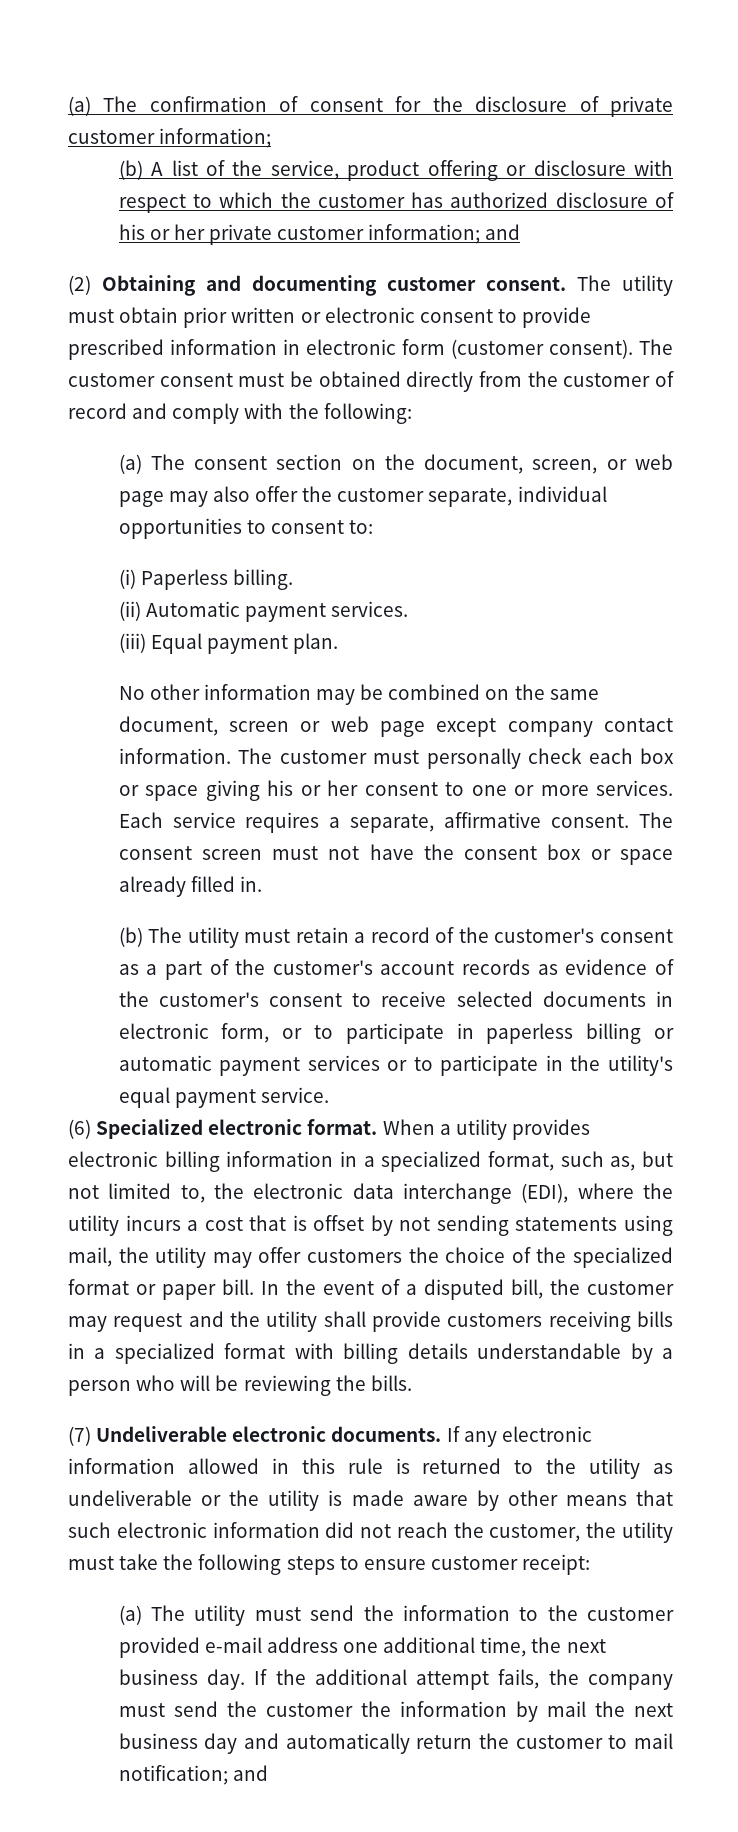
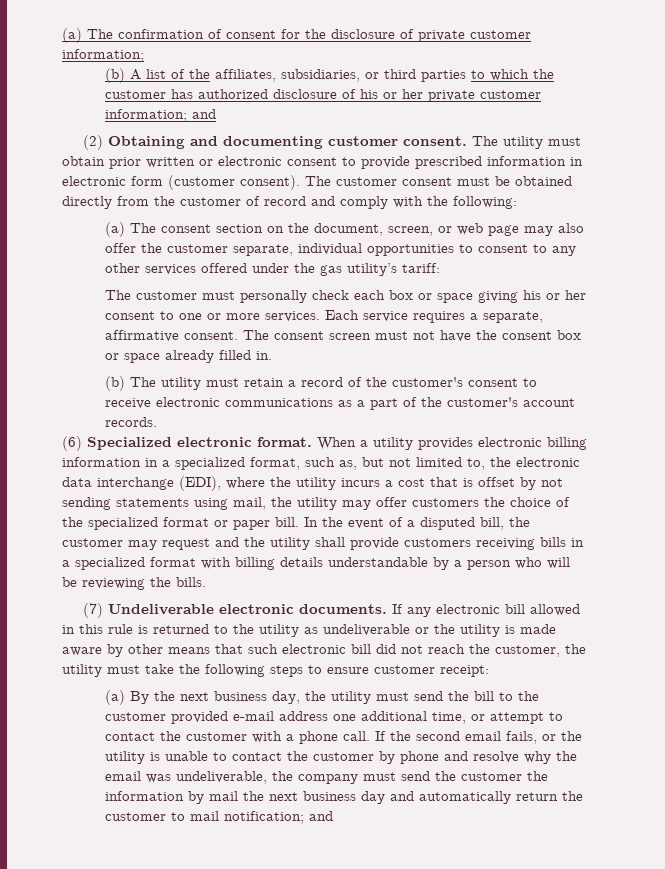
[270,160,673,181] [118,194,186,213] service, product offering or disclosure with respect -> [215,69,467,82] affiliates, subsidiaries, or third parties
[349,520,374,534] [118,569,293,590] [118,601,409,622] [118,633,339,654] [118,684,599,705] [118,716,673,737] [118,748,231,764] to: // (i) Paperless billing. // (ii) Automatic payment services. // (iii) Equal payment plan. // No other information may be combined on the same document, screen or web page except company contact information. -> [533,244,577,256] [105,263,441,276] to any other services offered under the gas utility’s tariff: //
(673, 936) none -> [523,378,538,387] [105,397,334,409] to receive electronic communications
[462,959,675,975] [118,991,673,1007] [118,1023,674,1044] [118,1055,674,1076] [118,1087,329,1108] records as evidence of the customer's consent to receive selected documents in electronic form, or to participate in paperless billing or automatic payment services or to participate in the utility's equal payment service. -> [105,417,158,427] records.
[68,1458,175,1474] information -> [504,604,525,614] bill
[212,1522,320,1538] information -> [351,644,371,654] bill
[151,1605,186,1621] The -> [130,691,327,704] By the next business day, the
[402,1605,510,1621] information -> [474,691,495,701] bill
[531,1637,606,1653] [118,1669,540,1690] the next business day. If the additional attempt fails, -> [471,712,564,724] [105,731,583,744] [105,751,578,764] [105,771,268,784] or attempt to contact the customer with a phone call. If the second email fails, or the utility is unable to contact the customer by phone and resolve why the email was undeliverable,

